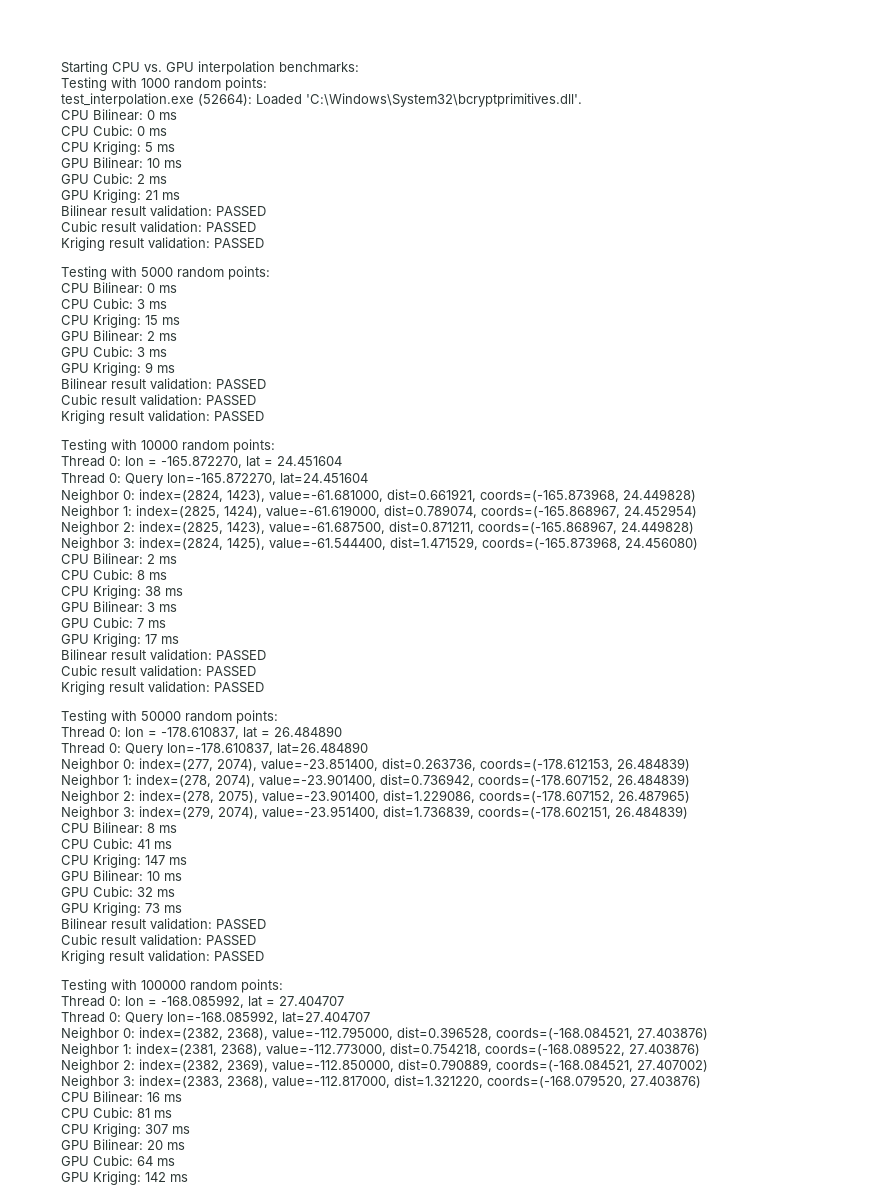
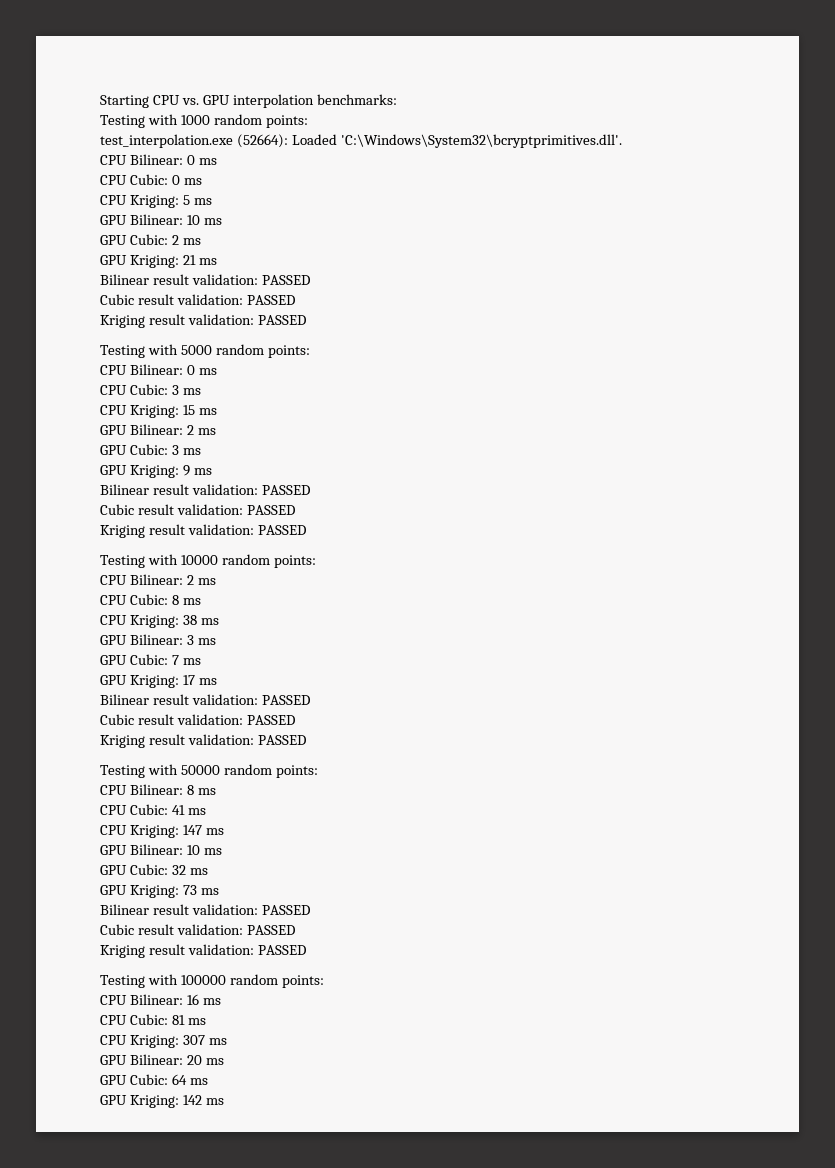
[61,456,342,468] [61,473,368,486] [61,489,696,503] [61,505,697,519] [61,521,694,535] [61,537,698,551] // Thread 0: lon = -165.872270, lat = 24.451604 // Thread 0: Query lon=-165.872270, lat=24.451604 // Neighbor 0: index=(2824, 1423), value=-61.681000, dist=0.661921, coords=(-165.873968, 24.449828) // Neighbor 1: index=(2825, 1424), value=-61.619000, dist=0.789074, coords=(-165.868967, 24.452954) // Neighbor 2: index=(2825, 1423), value=-61.687500, dist=0.871211, coords=(-165.868967, 24.449828) // Neighbor 3: index=(2824, 1425), value=-61.544400, dist=1.471529, coords=(-165.873968, 24.456080) -> (316, 561) none
[61,726,342,739] [61,742,368,756] [61,758,690,772] [61,774,690,788] [61,790,690,804] [61,806,688,820] // Thread 0: lon = -178.610837, lat = 26.484890 // Thread 0: Query lon=-178.610837, lat=26.484890 // Neighbor 0: index=(277, 2074), value=-23.851400, dist=0.263736, coords=(-178.612153, 26.484839) // Neighbor 1: index=(278, 2074), value=-23.901400, dist=0.736942, coords=(-178.607152, 26.484839) // Neighbor 2: index=(278, 2075), value=-23.901400, dist=1.229086, coords=(-178.607152, 26.487965) // Neighbor 3: index=(279, 2074), value=-23.951400, dist=1.736839, coords=(-178.602151, 26.484839) -> (318, 771) none
[61,995,344,1008] [61,1011,370,1025] [61,1027,708,1041] [61,1043,700,1057] [61,1059,708,1073] [61,1075,701,1089] // Thread 0: lon = -168.085992, lat = 27.404707 // Thread 0: Query lon=-168.085992, lat=27.404707 // Neighbor 0: index=(2382, 2368), value=-112.795000, dist=0.396528, coords=(-168.084521, 27.403876) // Neighbor 1: index=(2381, 2368), value=-112.773000, dist=0.754218, coords=(-168.089522, 27.403876) // Neighbor 2: index=(2382, 2369), value=-112.850000, dist=0.790889, coords=(-168.084521, 27.407002) // Neighbor 3: index=(2383, 2368), value=-112.817000, dist=1.321220, coords=(-168.079520, 27.403876) -> (324, 981) none

